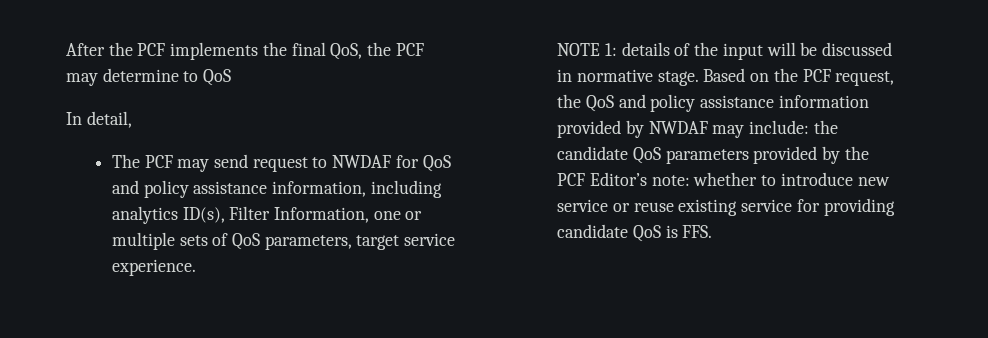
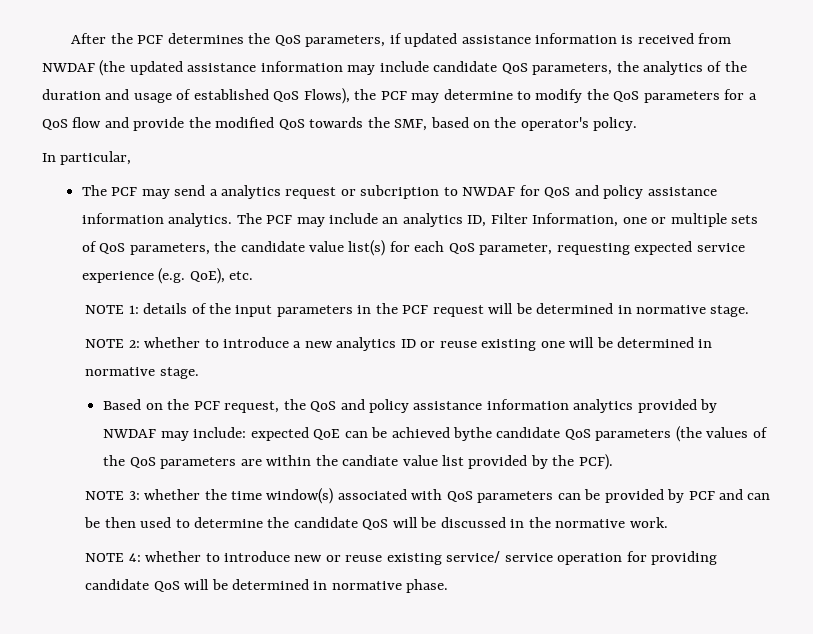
[170,42,363,60] implements the final QoS, -> [167,33,732,47] [42,60,747,76] [42,88,350,104] determines the QoS parameters, if updated assistance information is received from NWDAF (the updated assistance information may include candidate QoS parameters, the analytics of the duration and usage of established QoS Flows),
[203,69,232,86] QoS -> [535,89,757,103] [42,117,638,131] modify the QoS parameters for a QoS flow and provide the modified QoS towards the SMF, based on the operator's policy.
[86,111,132,128] detail, -> [60,151,132,165] particular,
[252,157,308,172] request -> [209,185,440,199] a analytics request or subcription
[272,180,442,198] [111,206,225,224] information, including analytics ID(s), -> [81,213,487,227] information analytics. The PCF may include an analytics ID,
[356,233,456,250] [111,259,196,276] target service experience. -> [214,240,745,256] [81,268,254,284] the candidate value list(s) for each QoS parameter, requesting expected service experience (e.g. QoE), etc.
[766,42,893,56] [557,69,699,86] will be discussed in normative stage. -> [276,303,750,317] [85,337,713,351] [85,367,199,379] parameters in the PCF request will be determined in normative stage. // NOTE 2: whether to introduce a new analytics ID or reuse existing one will be determined in normative stage. //
(869, 101) none -> [573,399,634,413] analytics
[813,120,838,134] [557,146,869,164] [557,172,690,186] the candidate QoS parameters provided by the PCF Editor’s note: -> [250,426,768,442] [103,454,613,470] [85,488,771,504] [84,517,668,530] [85,553,141,562] expected QoE can be achieved bythe candidate QoS parameters (the values of the QoS parameters are within the candiate value list provided by the PCF). // NOTE 3: whether the time window(s) associated with QoS parameters can be provided by PCF and can be then used to determine the candidate QoS will be discussed in the normative work. // NOTE 4:
[557,199,793,216] service or reuse existing service -> [325,551,623,565] or reuse existing service/ service operation
[665,225,713,238] is FFS. -> [184,579,449,593] will be determined in normative phase.

